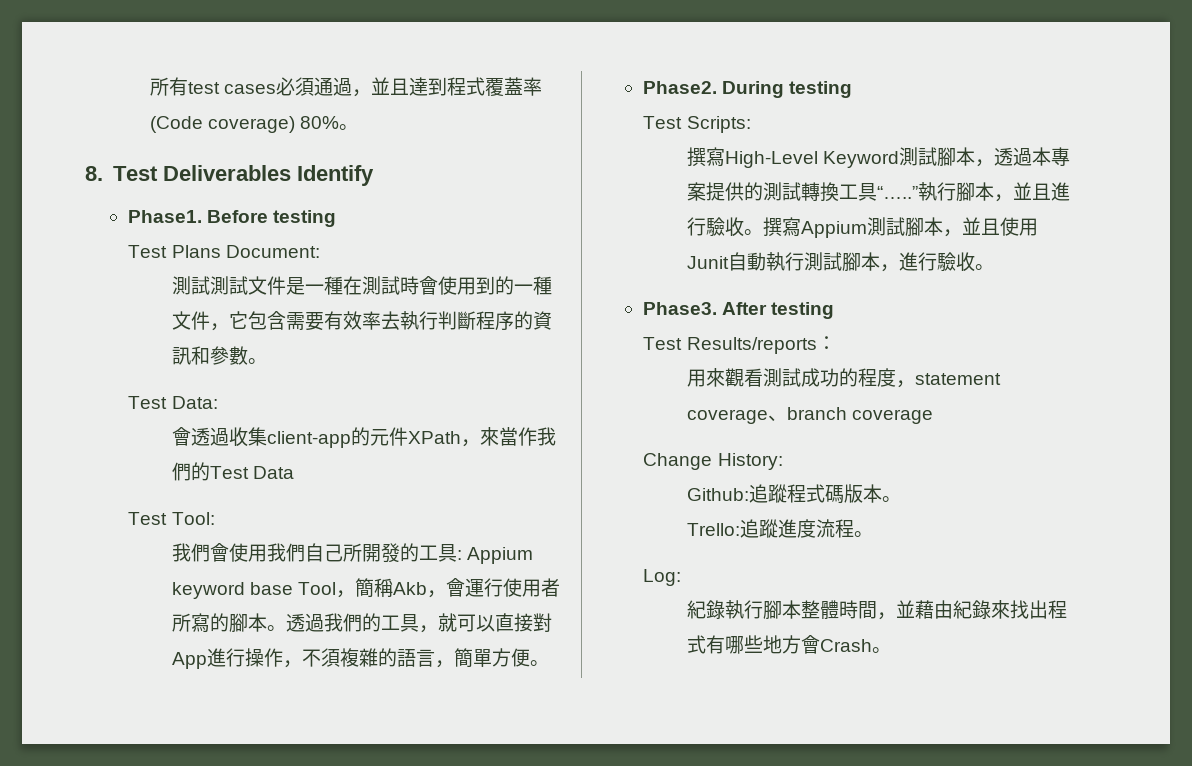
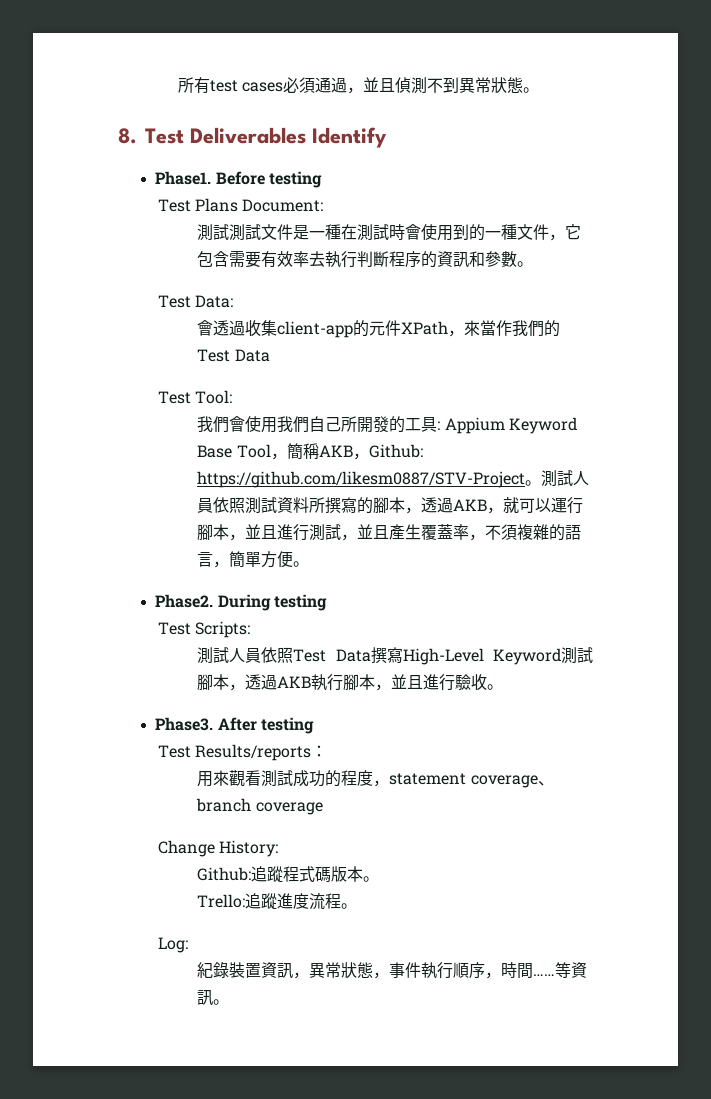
[409,77,543,96] [150,116,340,133] 達到程式覆蓋率(Code coverage) 80% -> [394,77,523,94] 偵測不到異常狀態
[171,582,293,599] keyword base -> [508,417,577,434] [197,445,233,458] Keyword Base
[393,578,561,598] [171,613,552,633] [171,648,283,669] Akb，會運行使用者所寫的腳本。透過我們的工具，就可以直接對App進行操作 -> [318,444,423,460] [197,470,590,488] [197,497,584,514] [197,524,470,541] AKB，Github: https://github.com/likesm0887/STV-Project。測試人員依照測試資料所撰寫的腳本，透過AKB，就可以運行腳本，並且進行測試，並且產生覆蓋率
(751, 124) none -> [197,647,371,664] 測試人員依照Test Data
[1031,147,1070,166] [686,182,918,202] 本專案提供的測試轉換工具“…..” -> [277,676,312,688] AKB
[762,217,1038,238] [686,252,994,272] 撰寫Appium測試腳本，並且使用Junit自動執行測試腳本，進行驗收。 -> (504, 687) none
[724,600,1067,620] [686,635,872,654] 執行腳本整體時間，並藉由紀錄來找出程式有哪些地方會Crash -> [229,962,588,979] [197,990,214,1006] 裝置資訊，異常狀態，事件執行順序，時間……等資訊

